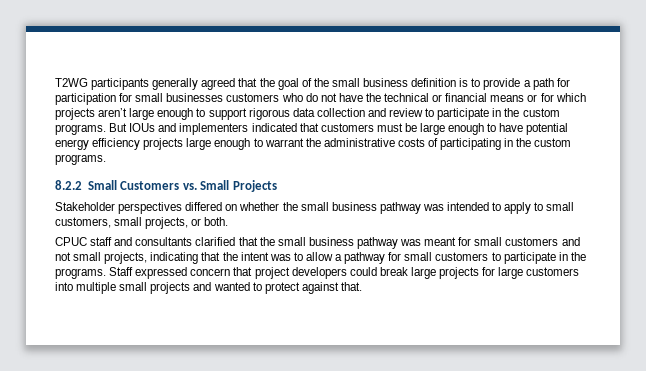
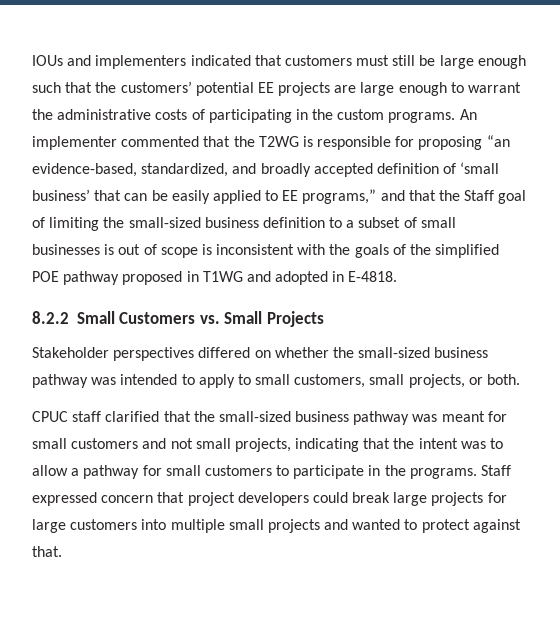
[55,78,570,90] [55,93,586,105] [55,108,560,120] [55,123,128,135] T2WG participants generally agreed that the goal of the small business definition is to provide a path for participation for small businesses customers who do not have the technical or financial means or for which projects aren’t large enough to support rigorous data collection and review to participate in the custom programs. But -> (32, 60) none
(403, 127) none -> [392,55,416,66] still
[487,123,569,135] [55,138,184,150] to have potential energy efficiency projects -> [32,81,357,96] such that the customers’ potential EE projects are
(106, 159) none -> [459,109,477,120] [32,135,510,150] [32,162,500,177] [32,189,527,204] [32,217,456,231] [32,244,500,258] [32,271,398,285] An implementer commented that the T2WG is responsible for proposing “an evidence-based, standardized, and broadly accepted definition of ‘small business’ that can be easily applied to EE programs,” and that the Staff goal of limiting the small-sized business definition to a subset of small businesses is out of scope is inconsistent with the goals of the simplified POE pathway proposed in T1WG and adopted in E-4818.
[300,202,329,211] small -> [358,347,431,358] small-sized
[114,237,193,246] and consultants -> (102, 416) none
[277,237,306,246] small -> [218,411,291,422] small-sized

